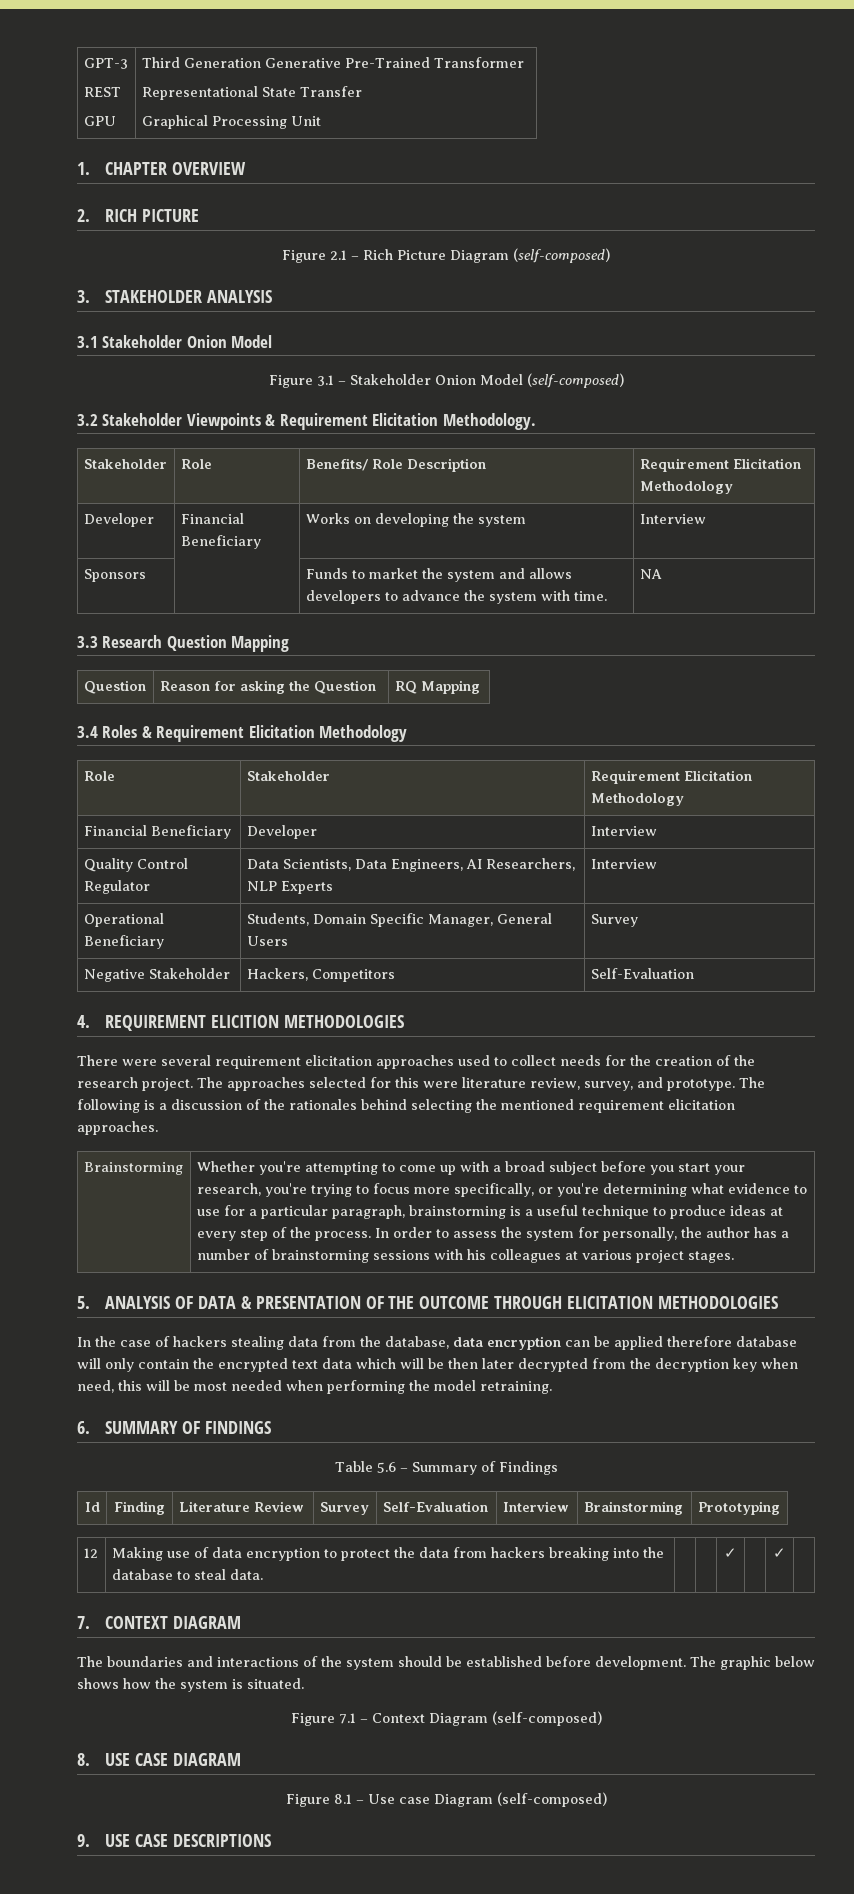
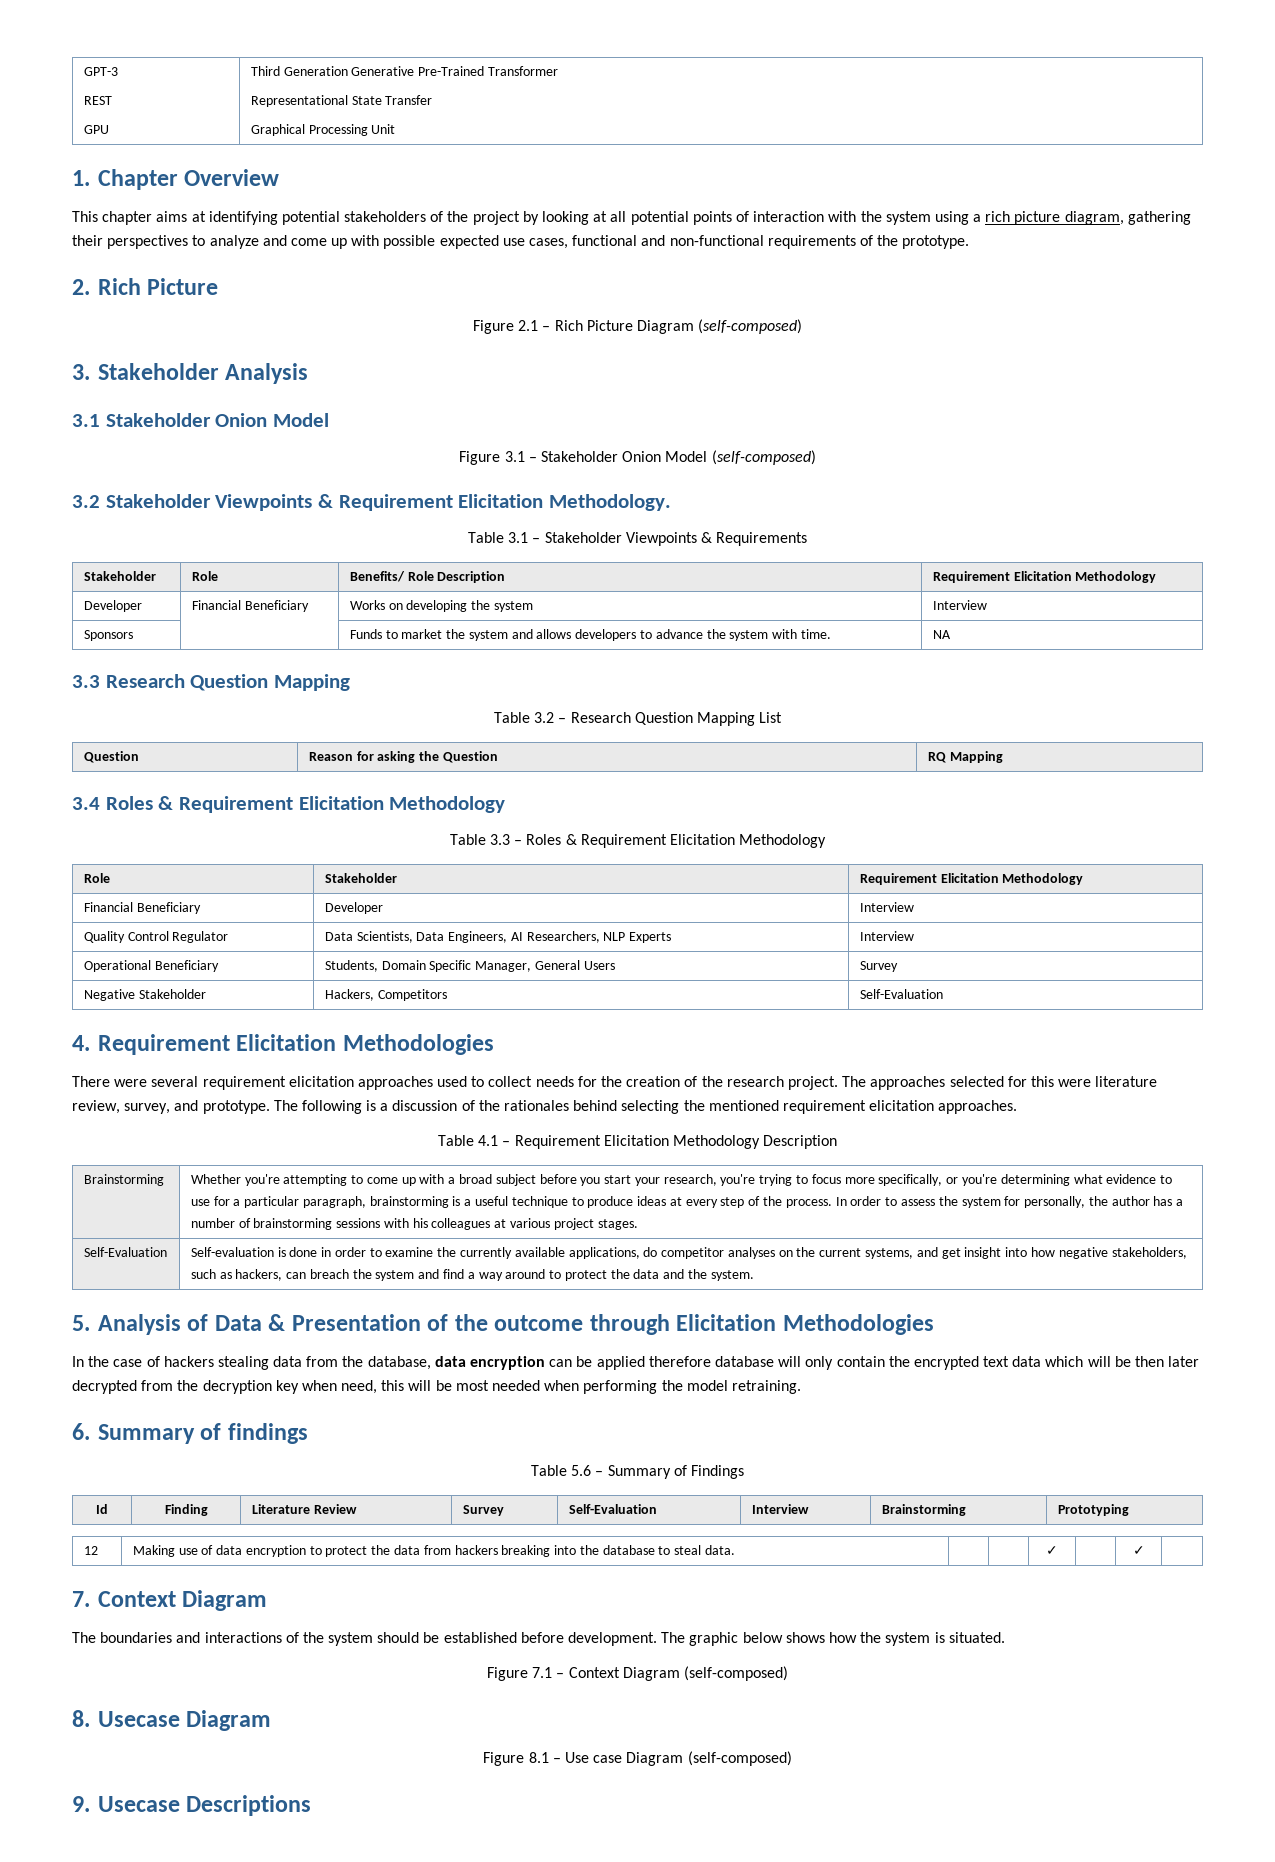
[105,162,247,175] CHAPTER OVERVIEW -> [97,169,280,190] [72,211,1191,225] [72,235,970,249] Chapter Overview // This chapter aims at identifying potential stakeholders of the project by looking at all potential points of interaction with the system using a rich picture diagram, gathering their perspectives to analyze and come up with possible expected use cases, functional and non-functional requirements of the prototype.
[105,209,200,222] RICH PICTURE -> [97,278,219,295] Rich Picture
[105,290,273,303] STAKEHOLDER ANALYSIS -> [97,363,309,384] Stakeholder Analysis
(536, 421) none -> [467,532,808,546] // Table 3.1 – Stakeholder Viewpoints & Requirements
(290, 643) none -> [493,712,783,726] // Table 3.2 – Research Question Mapping List
(408, 733) none -> [449,834,827,848] // Table 3.3 – Roles & Requirement Elicitation Methodology
[105,1015,405,1031] REQUIREMENT ELICITION METHODOLOGIES -> [97,1034,494,1055] Requirement Elicitation Methodologies
(158, 1128) none -> [437,1135,838,1149] // Table 4.1 – Requirement Elicitation Methodology Description
[77,1296,778,1309] // 5. ANALYSIS OF DATA & PRESENTATION OF THE OUTCOME THROUGH ELICITATION METHODOLOGIES -> [83,1247,167,1257] [190,1247,1187,1259] [190,1269,754,1281] [72,1314,934,1335] // Self-Evaluation | Self-evaluation is done in order to examine the currently available applications, do competitor analyses on the current systems, and get insight into how negative stakeholders, such as hackers, can breach the system and find a way around to protect the data and the system. // 5. Analysis of Data & Presentation of the outcome through Elicitation Methodologies
[105,1421,272,1434] SUMMARY OF FINDINGS -> [97,1423,308,1444] Summary of findings
[105,1616,242,1629] CONTEXT DIAGRAM -> [97,1590,268,1611] Context Diagram
[105,1753,242,1766] USE CASE DIAGRAM -> [97,1710,272,1731] Usecase Diagram
[105,1834,272,1847] USE CASE DESCRIPTIONS -> [97,1795,312,1816] Usecase Descriptions

